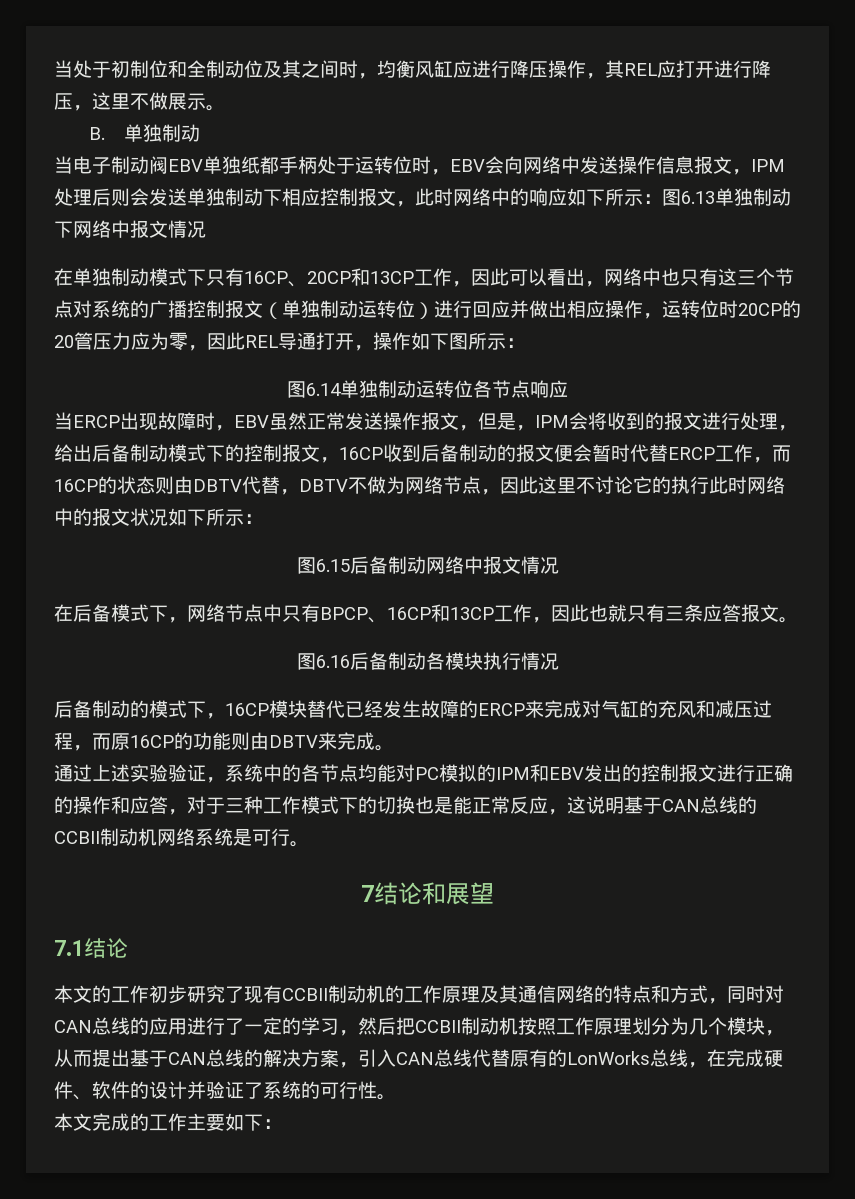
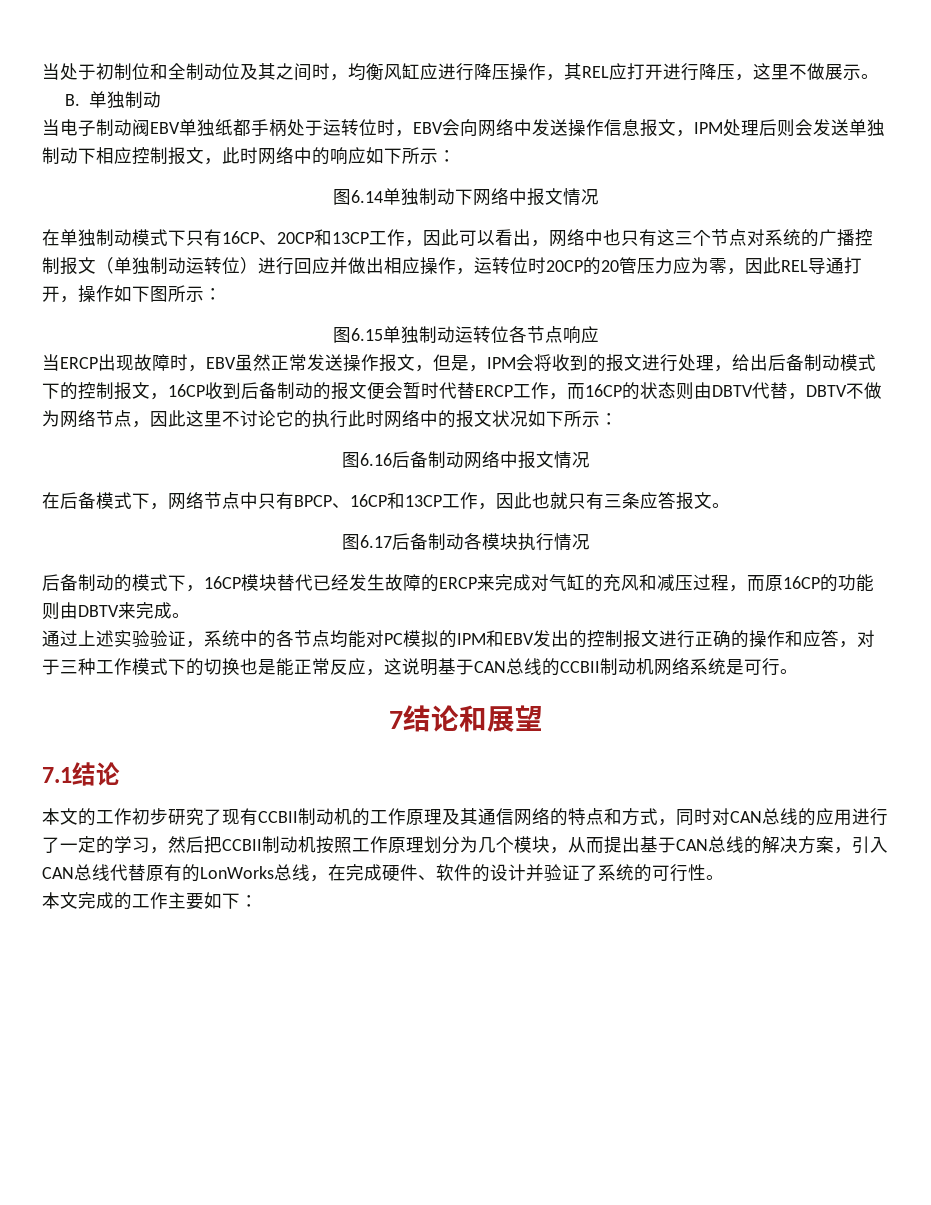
[662,189,715,206] 图6.13 -> [332,189,383,205] // 图6.14
[306,383,341,396] 6.14 -> [350,328,383,341] 6.15
[315,559,350,572] 6.15 -> [359,453,392,466] 6.16
[315,655,350,668] 6.16 -> [359,535,392,548] 6.17

